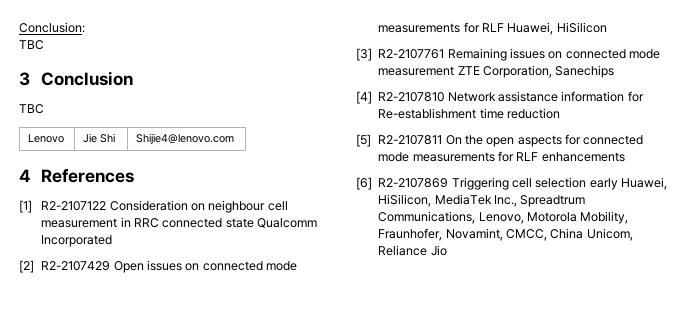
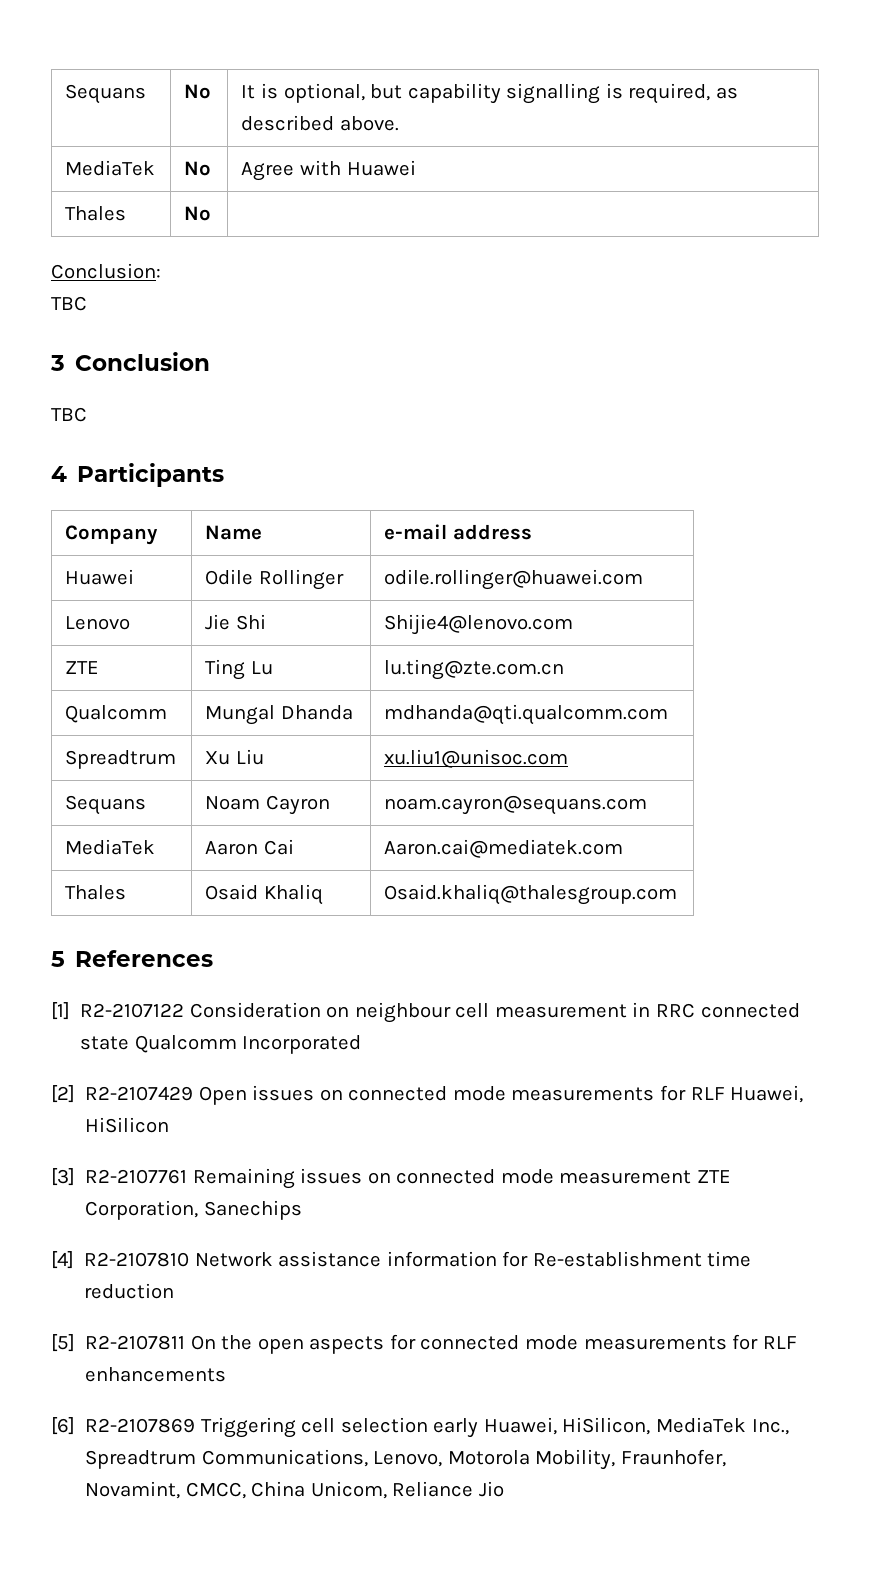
(19, 27) none -> [65,84,147,104] [184,84,212,99] [241,83,738,104] [241,115,399,131] [65,160,156,176] [184,161,212,176] [241,160,416,181] [65,206,127,221] [184,206,212,221] Sequans | No | It is optional, but capability signalling is required, as described above. // MediaTek | No | Agree with Huawei // Thales | No | //
[28,134,65,143] [83,133,116,143] [136,133,235,145] [19,169,31,182] // Lenovo | Jie Shi | Shijie4@lenovo.com // 4 -> [51,463,225,487] [65,525,159,545] [205,525,263,540] [384,524,532,540] [65,569,135,585] [205,569,344,590] [384,569,644,590] [65,616,131,630] [205,614,266,630] [384,614,574,635] [65,661,100,674] [205,659,273,680] [384,659,565,680] [65,705,168,723] [205,705,353,725] [384,704,669,725] [65,750,177,769] [205,749,264,765] [384,749,569,768] [65,795,147,815] [205,795,330,815] [384,795,648,815] [65,839,156,855] [205,839,294,855] [384,839,624,858] [65,885,127,900] [205,884,323,905] [384,884,678,905] [51,951,65,967] // 4 Participants // Company | Name | e-mail address // Huawei | Odile Rollinger | odile.rollinger@huawei.com // Lenovo | Jie Shi | Shijie4@lenovo.com // ZTE | Ting Lu | lu.ting@zte.com.cn // Qualcomm | Mungal Dhanda | mdhanda@qti.qualcomm.com // Spreadtrum | Xu Liu | xu.liu1@unisoc.com // Sequans | Noam Cayron | noam.cayron@sequans.com // MediaTek | Aaron Cai | Aaron.cai@mediatek.com // Thales | Osaid Khaliq | Osaid.khaliq@thalesgroup.com // 5

